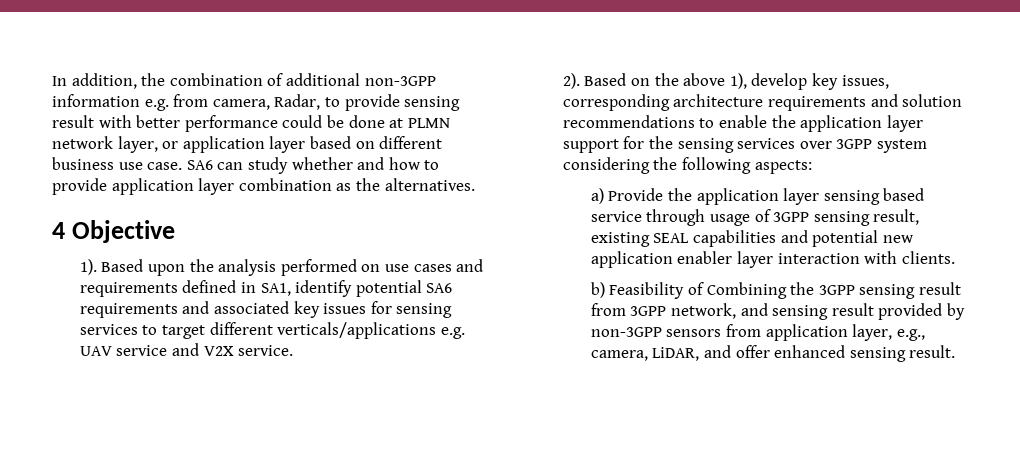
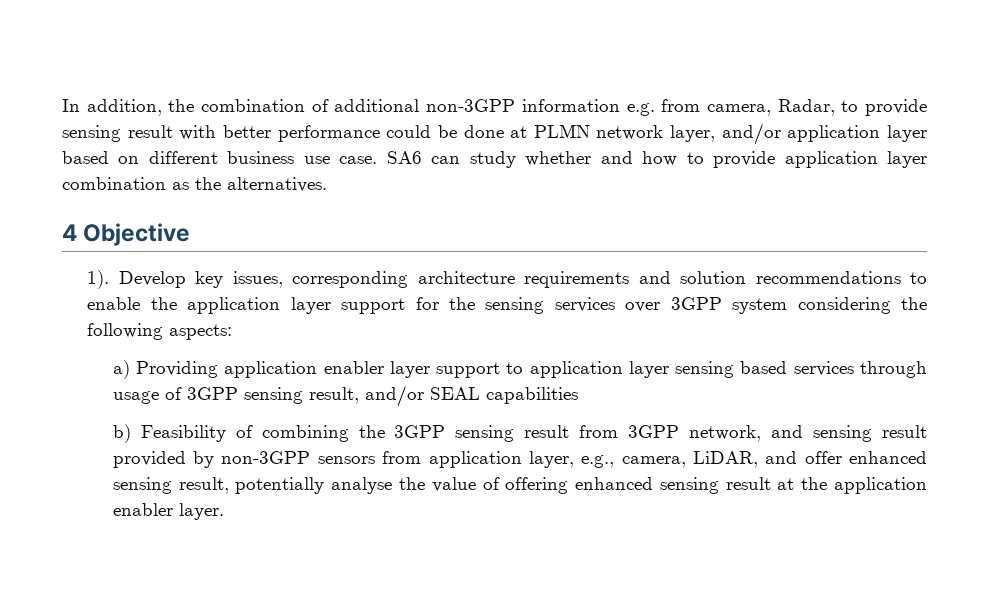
[162,141,179,149] or -> [721,123,781,145] and/or
[101,259,484,276] [79,280,453,297] [79,301,453,318] [79,322,465,339] [79,343,294,356] [562,73,808,90] Based upon the analysis performed on use cases and requirements defined in SA1, identify potential SA6 requirements and associated key issues for sensing services to target different verticals/applications e.g. UAV service and V2X service. // 2). Based on the above 1), develop -> [118,271,186,288] Develop
[608,188,692,201] Provide the -> [136,361,524,378] Providing application enabler layer support to
[590,211,642,222] service -> [793,361,854,376] services
[590,232,650,247] existing -> [364,385,424,407] and/or
[780,230,913,247] [590,251,955,268] and potential new application enabler layer interaction with clients. -> (578, 395) none
[706,282,787,299] Combining -> [261,425,349,442] combining
[909,345,956,358] result. -> [178,477,928,494] [112,503,224,520] result, potentially analyse the value of offering enhanced sensing result at the application enabler layer.

